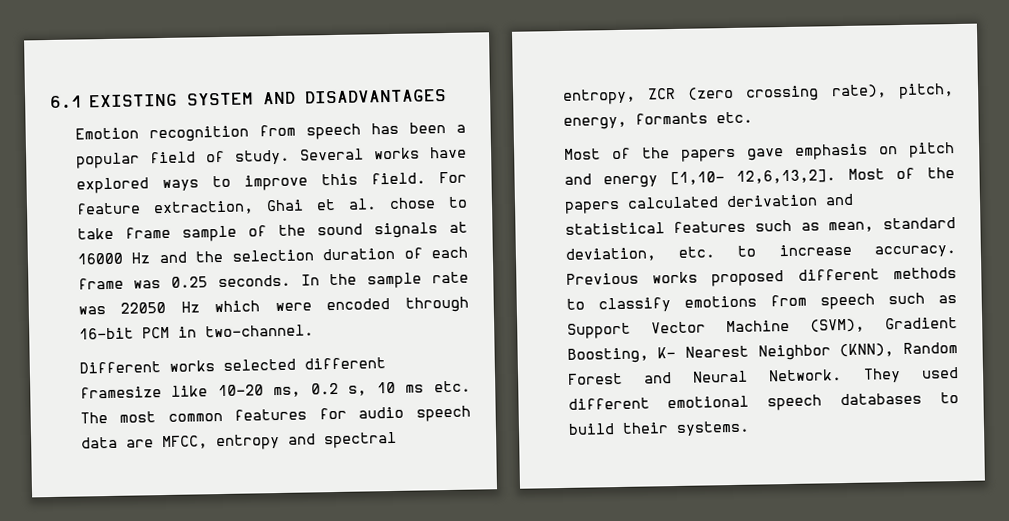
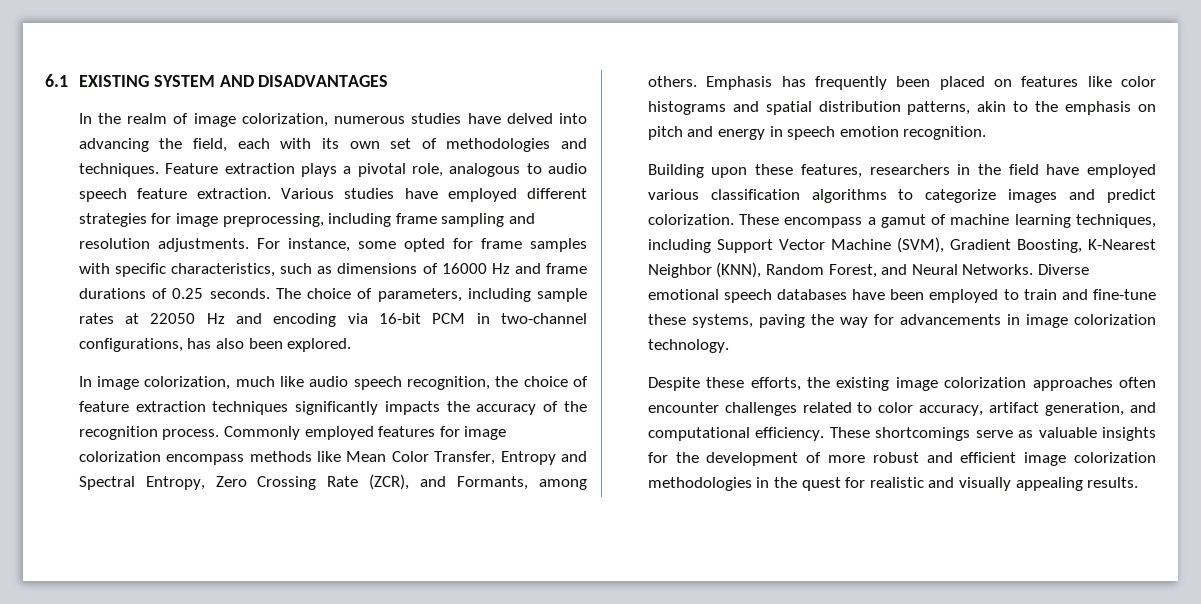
[74,122,466,143] [75,146,467,169] [75,171,467,194] [75,196,468,216] [76,221,468,242] [76,246,469,265] [77,271,469,290] [77,296,469,315] [78,324,314,340] [78,357,386,374] [79,380,471,399] [79,405,471,424] [80,431,397,451] [562,83,954,105] [562,111,753,130] [563,147,784,162] Emotion recognition from speech has been a popular field of study. Several works have explored ways to improve this field. For feature extraction, Ghai et al. chose to take frame sample of the sound signals at 16000 Hz and the selection duration of each frame was 0.25 seconds. In the sample rate was 22050 Hz which were encoded through 16-bit PCM in two-channel. // Different works selected different framesize like 10-20 ms, 0.2 s, 10 ms etc. The most common features for audio speech data are MFCC, entropy and spectral entropy, ZCR (zero crossing rate), pitch, energy, formants etc. // Most of the papers gave -> [78,113,587,127] [78,138,587,152] [78,163,588,177] [78,188,588,202] [78,213,535,227] [78,238,587,252] [78,263,587,277] [78,288,587,302] [78,313,587,327] [78,338,352,352] [78,376,588,390] [78,401,587,415] [78,426,507,440] [78,451,588,465] [78,474,587,490] [647,76,1156,90] [647,101,1059,115] In the realm of image colorization, numerous studies have delved into advancing the field, each with its own set of methodologies and techniques. Feature extraction plays a pivotal role, analogous to audio speech feature extraction. Various studies have employed different strategies for image preprocessing, including frame sampling and resolution adjustments. For instance, some opted for frame samples with specific characteristics, such as dimensions of 16000 Hz and frame durations of 0.25 seconds. The choice of parameters, including sample rates at 22050 Hz and encoding via 16-bit PCM in two-channel configurations, has also been explored. // In image colorization, much like audio speech recognition, the choice of feature extraction techniques significantly impacts the accuracy of the recognition process. Commonly employed features for image colorization encompass methods like Mean Color Transfer, Entropy and Spectral Entropy, Zero Crossing Rate (ZCR), and Formants, among others. Emphasis has frequently been placed on features like color histograms and spatial distribution patterns, akin to the
[669,167,955,186] [563,193,854,214] [564,217,956,235] [564,243,956,262] [565,267,957,287] [565,292,957,313] [1,10- 12,6,13,2]. Most of the papers calculated derivation and statistical features such as mean, standard deviation, etc. to increase accuracy. Previous works proposed different methods to classify emotions from speech such as -> [769,126,987,140] [647,164,1156,178] [647,189,1156,203] [647,214,1156,228] [647,239,711,253] in speech emotion recognition. // Building upon these features, researchers in the field have employed various classification algorithms to categorize images and predict colorization. These encompass a gamut of machine learning techniques, including
[657,345,749,359] K- Nearest -> [1088,239,1156,250] K-Nearest
[567,372,623,385] Forest -> [828,264,877,278] Forest,
[768,367,959,383] [567,392,959,411] [567,420,750,437] Network. They used different emotional speech databases to build their systems. -> [962,264,1089,275] [647,289,1156,303] [647,314,1156,328] [647,339,729,353] [647,377,1156,391] [647,402,1156,416] [647,427,1156,441] [647,452,1156,466] [647,477,1139,491] Networks. Diverse emotional speech databases have been employed to train and fine-tune these systems, paving the way for advancements in image colorization technology. // Despite these efforts, the existing image colorization approaches often encounter challenges related to color accuracy, artifact generation, and computational efficiency. These shortcomings serve as valuable insights for the development of more robust and efficient image colorization methodologies in the quest for realistic and visually appealing results.

